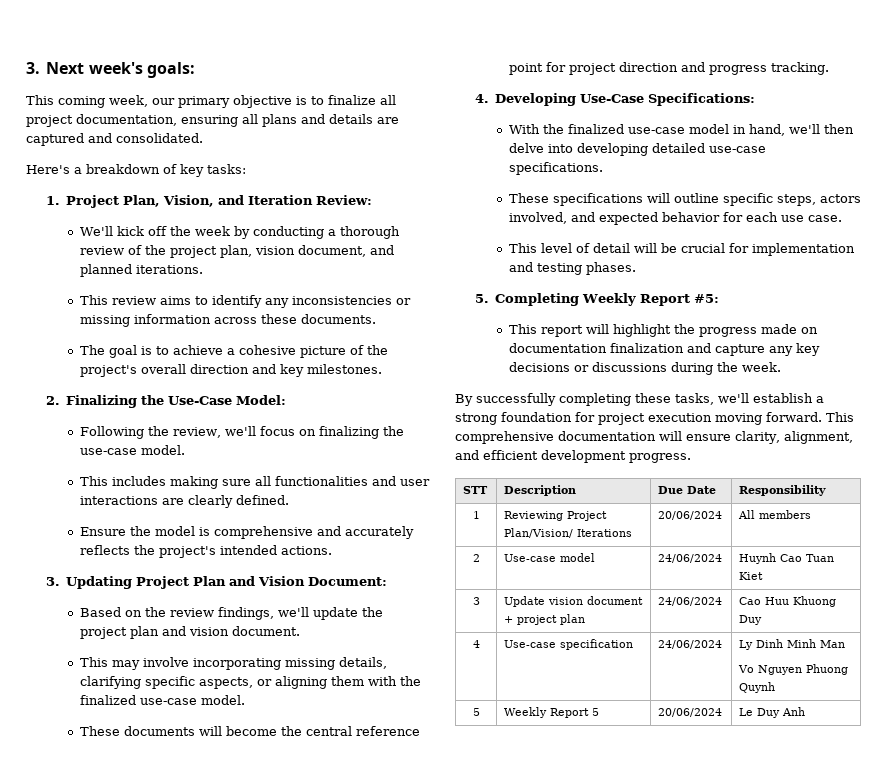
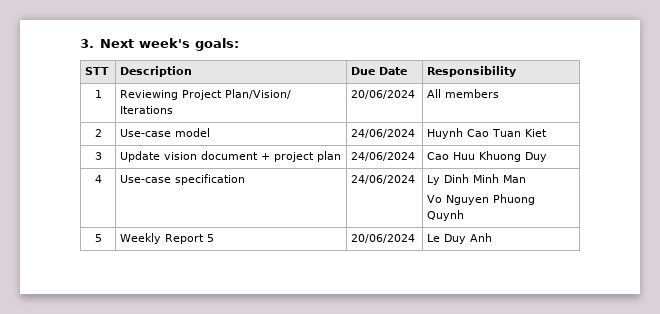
[26,95,396,108] [26,114,399,127] [26,133,203,146] [26,164,246,177] [45,195,373,208] [79,226,400,239] [79,245,394,258] [79,264,203,277] [79,295,411,308] [79,314,376,327] [79,345,388,358] [79,364,382,377] [45,395,287,408] [79,426,404,439] [79,445,185,455] [79,476,430,489] [79,495,289,508] [79,526,414,539] [79,545,332,558] [45,576,388,589] [79,607,383,620] [79,626,300,639] [79,657,387,670] [79,676,421,689] [79,695,245,705] [79,726,420,736] [508,62,829,75] [474,93,756,106] [508,124,854,136] [508,143,766,156] [508,162,603,175] [508,193,861,206] [508,212,842,225] [508,243,855,256] [508,262,636,275] [474,293,720,306] [508,324,818,337] [508,343,820,356] [508,362,781,375] [455,393,824,406] [455,412,854,425] [455,431,853,444] [455,450,691,463] // This coming week, our primary objective is to finalize all project documentation, ensuring all plans and details are captured and consolidated. // Here's a breakdown of key tasks: // 1. Project Plan, Vision, and Iteration Review: // We'll kick off the week by conducting a thorough review of the project plan, vision document, and planned iterations. // This review aims to identify any inconsistencies or missing information across these documents. // The goal is to achieve a cohesive picture of the project's overall direction and key milestones. // 2. Finalizing the Use-Case Model: // Following the review, we'll focus on finalizing the use-case model. // This includes making sure all functionalities and user interactions are clearly defined. // Ensure the model is comprehensive and accurately reflects the project's intended actions. // 3. Updating Project Plan and Vision Document: // Based on the review findings, we'll update the project plan and vision document. // This may involve incorporating missing details, clarifying specific aspects, or aligning them with the finalized use-case model. // These documents will become the central reference point for project direction and progress tracking. // 4. Developing Use-Case Specifications: // With the finalized use-case model in hand, we'll then delve into developing detailed use-case specifications. // These specifications will outline specific steps, actors involved, and expected behavior for each use case. // This level of detail will be crucial for implementation and testing phases. // 5. Completing Weekly Report #5: // This report will highlight the progress made on documentation finalization and capture any key decisions or discussions during the week. // By successfully completing these tasks, we'll establish a strong foundation for project execution moving forward. This comprehensive documentation will ensure clarity, alignment, and efficient development progress. -> (240, 44) none

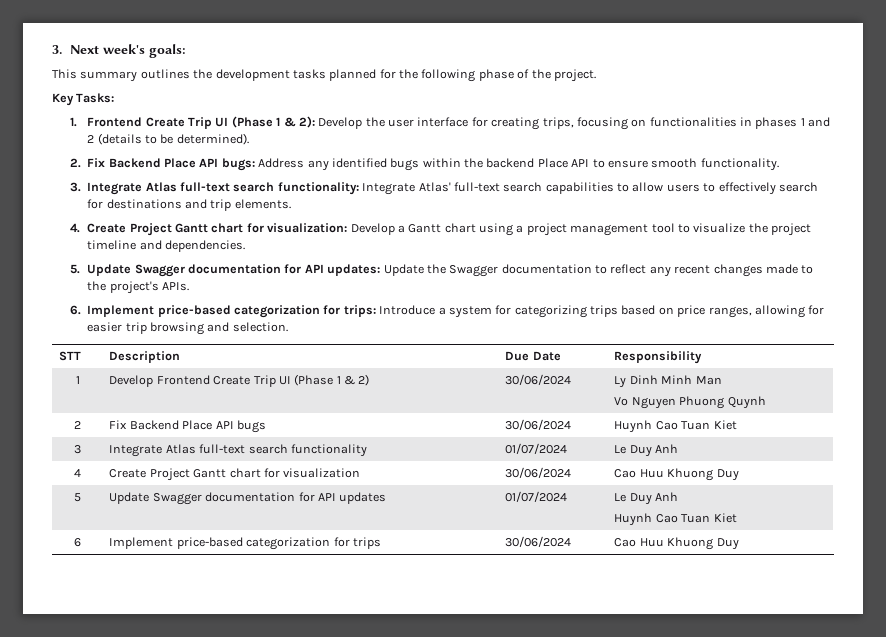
(240, 44) none -> [52,69,596,82] [52,93,115,106] [69,116,831,130] [87,133,249,145] [69,158,779,171] [69,182,818,195] [87,199,291,211] [69,223,812,236] [87,240,246,252] [69,264,814,277] [87,281,190,294] [69,305,825,318] [87,322,288,335] // This summary outlines the development tasks planned for the following phase of the project. // Key Tasks: // 1. Frontend Create Trip UI (Phase 1 & 2): Develop the user interface for creating trips, focusing on functionalities in phases 1 and 2 (details to be determined). // 2. Fix Backend Place API bugs: Address any identified bugs within the backend Place API to ensure smooth functionality. // 3. Integrate Atlas full-text search functionality: Integrate Atlas' full-text search capabilities to allow users to effectively search for destinations and trip elements. // 4. Create Project Gantt chart for visualization: Develop a Gantt chart using a project management tool to visualize the project timeline and dependencies. // 5. Update Swagger documentation for API updates: Update the Swagger documentation to reflect any recent changes made to the project's APIs. // 6. Implement price-based categorization for trips: Introduce a system for categorizing trips based on price ranges, allowing for easier trip browsing and selection.
[120,89,292,100] [120,106,174,114] [351,90,416,99] [427,89,500,98] [94,129,102,137] [120,128,211,137] [351,129,416,138] [427,128,548,139] [94,152,102,160] [120,151,342,162] [351,152,416,161] [427,151,548,162] [94,175,102,183] [120,174,246,185] [351,175,416,184] Reviewing Project Plan/Vision/ Iterations | 20/06/2024 | All members // 2 | Use-case model | 24/06/2024 | Huynh Cao Tuan Kiet // 3 | Update vision document + project plan | 24/06/2024 | Cao Huu Khuong Duy // 4 | Use-case specification | 24/06/2024 -> [109,374,370,387] [505,374,572,385] Develop Frontend Create Trip UI (Phase 1 & 2) | 30/06/2024
[94,234,102,242] [120,233,215,244] [351,234,416,243] [427,233,493,244] 5 | Weekly Report 5 | 20/06/2024 | Le Duy Anh -> [74,421,81,429] [109,420,266,433] [505,419,572,430] [614,420,737,433] [74,445,81,454] [109,444,367,457] [505,443,568,454] [614,444,679,457] [74,469,81,477] [109,468,361,481] [505,467,572,478] [614,468,739,481] [74,493,81,502] [109,492,387,505] [505,491,568,502] [614,492,679,505] [614,513,737,526] [74,538,81,547] [109,537,381,550] [505,536,572,547] [614,537,739,550] 2 | Fix Backend Place API bugs | 30/06/2024 | Huynh Cao Tuan Kiet // 3 | Integrate Atlas full-text search functionality | 01/07/2024 | Le Duy Anh // 4 | Create Project Gantt chart for visualization | 30/06/2024 | Cao Huu Khuong Duy // 5 | Update Swagger documentation for API updates | 01/07/2024 | Le Duy Anh // Huynh Cao Tuan Kiet // 6 | Implement price-based categorization for trips | 30/06/2024 | Cao Huu Khuong Duy

